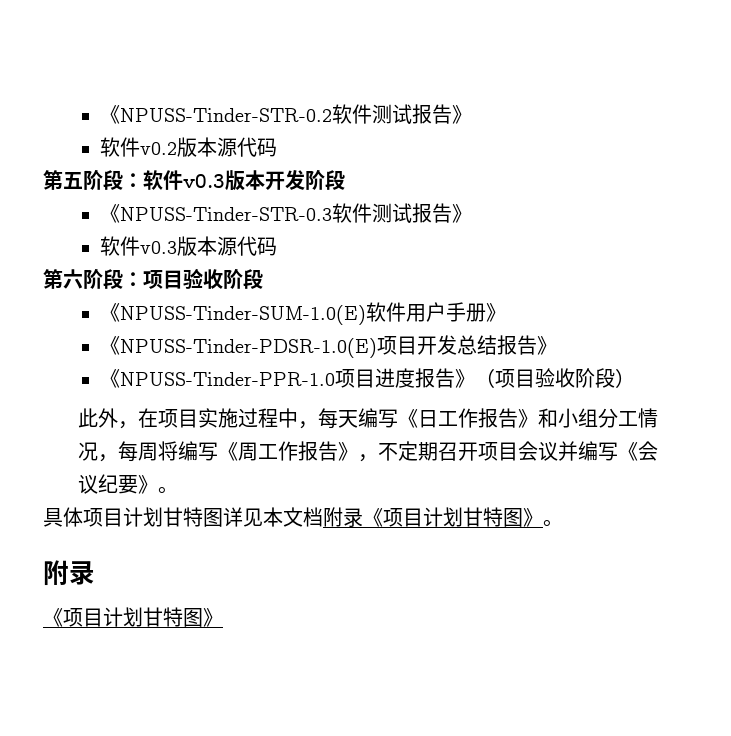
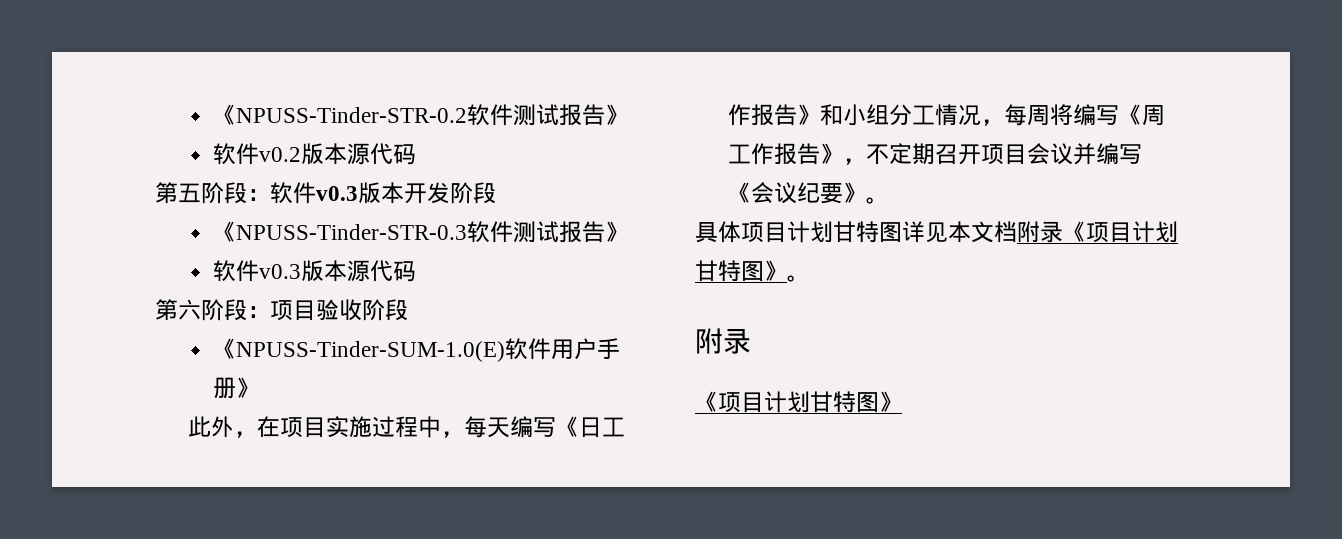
[100,335,558,358] [100,368,636,388] // 《NPUSS-Tinder-PDSR-1.0(E)项目开发总结报告》 // 《NPUSS-Tinder-PPR-1.0项目进度报告》（项目验收阶段） -> (259, 387) none

